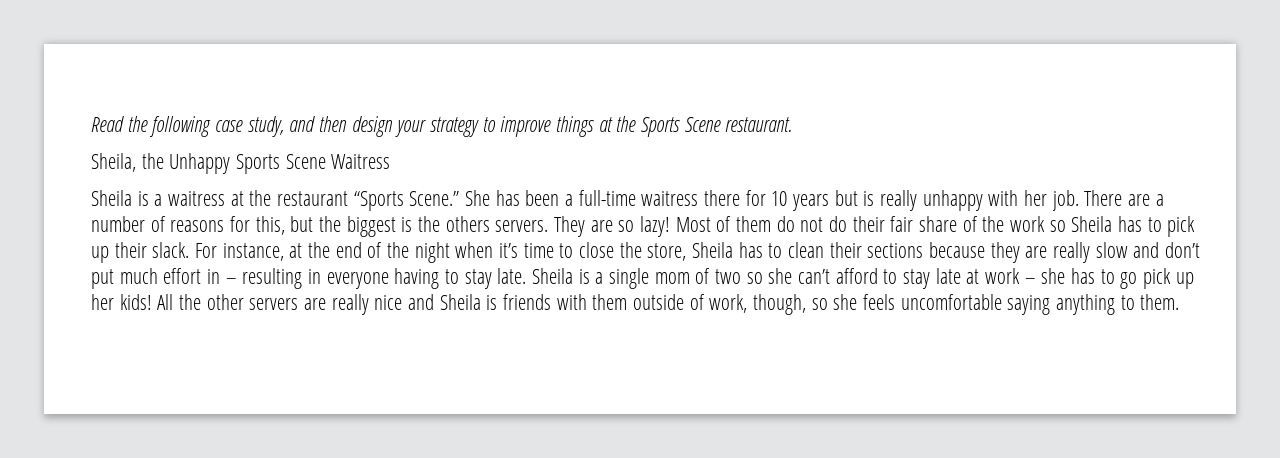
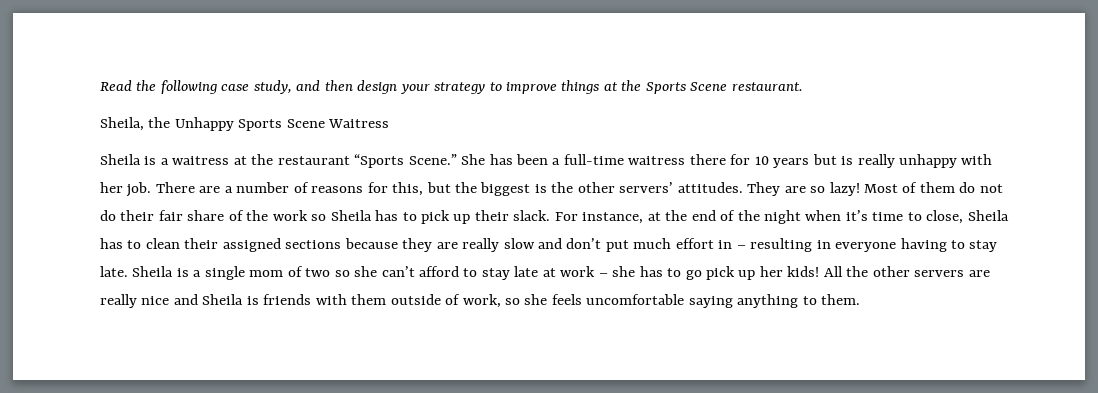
[445,216,549,232] others servers. -> [577,182,743,193] other servers’ attitudes.
[579,242,687,261] close the store, -> [926,210,964,224] close,
(862, 250) none -> [222,238,281,252] assigned
[753,294,807,315] though, -> (501, 301) none

